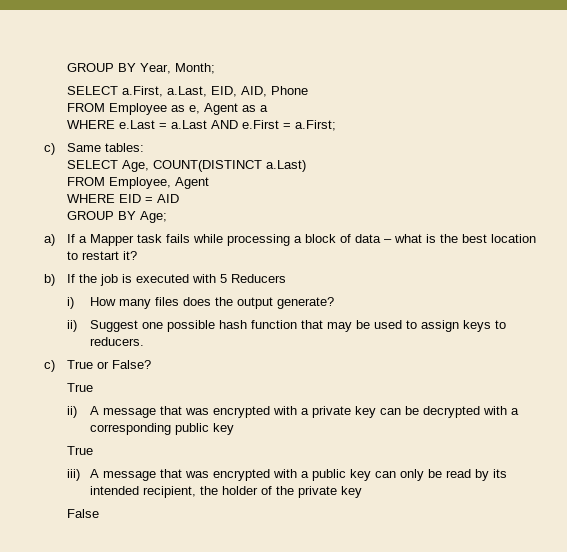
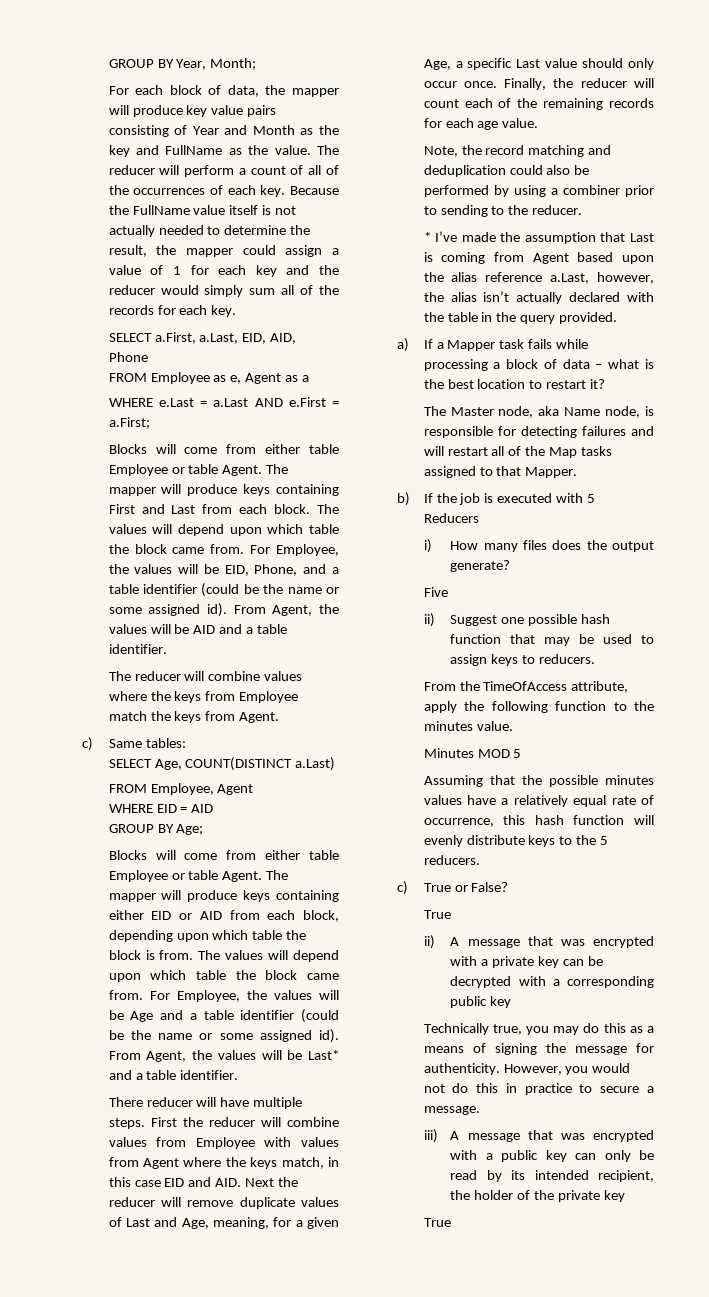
(216, 68) none -> [108,85,339,97] [108,105,277,117] [108,125,339,137] [108,145,339,157] [108,165,339,177] [108,185,339,197] [108,205,297,215] [108,225,311,237] [108,245,339,257] [108,265,339,277] [108,285,339,297] [108,305,237,317] // For each block of data, the mapper will produce key value pairs consisting of Year and Month as the key and FullName as the value. The reducer will perform a count of all of the occurrences of each key. Because the FullName value itself is not actually needed to determine the result, the mapper could assign a value of 1 for each key and the reducer would simply sum all of the records for each key.
(337, 125) none -> [108,444,339,454] [108,464,289,476] [108,484,339,496] [108,504,339,514] [108,524,339,536] [108,544,339,556] [108,564,339,576] [108,583,339,597] [108,603,339,617] [108,624,288,634] [108,644,167,654] [108,671,303,681] [108,691,299,703] [108,711,280,723] // Blocks will come from either table Employee or table Agent. The mapper will produce keys containing First and Last from each block. The values will depend upon which table the block came from. For Employee, the values will be EID, Phone, and a table identifier (could be the name or some assigned id). From Agent, the values will be AID and a table identifier. // The reducer will combine values where the keys from Employee match the keys from Agent.
(168, 217) none -> [108,850,339,860] [108,870,289,882] [108,890,339,902] [108,910,340,922] [108,930,307,942] [108,950,339,962] [108,970,339,982] [108,990,339,1002] [108,1009,340,1023] [108,1029,339,1043] [108,1050,340,1062] [108,1070,239,1080] [108,1097,303,1109] [108,1117,339,1129] [108,1137,339,1149] [108,1157,339,1169] [108,1177,299,1187] [108,1197,339,1209] [108,1217,339,1229] [423,58,654,70] [423,78,654,90] [423,98,654,110] [423,118,539,130] [423,145,612,157] [423,165,590,177] [423,185,654,197] [423,205,583,217] [423,231,654,244] [423,252,654,264] [423,272,654,284] [423,291,654,304] [423,312,618,324] // Blocks will come from either table Employee or table Agent. The mapper will produce keys containing either EID or AID from each block, depending upon which table the block is from. The values will depend upon which table the block came from. For Employee, the values will be Age and a table identifier (could be the name or some assigned id). From Agent, the values will be Last* and a table identifier. // There reducer will have multiple steps. First the reducer will combine values from Employee with values from Agent where the keys match, in this case EID and AID. Next the reducer will remove duplicate values of Last and Age, meaning, for a given Age, a specific Last value should only occur once. Finally, the reducer will count each of the remaining records for each age value. // Note, the record matching and deduplication could also be performed by using a combiner prior to sending to the reducer. // * I’ve made the assumption that Last is coming from Agent based upon the alias reference a.Last, however, the alias isn’t actually declared with the table in the query provided.
(138, 255) none -> [423,406,654,418] [423,426,654,438] [423,446,613,458] [423,466,578,478] // The Master node, aka Name node, is responsible for detecting failures and will restart all of the Map tasks assigned to that Mapper.
(335, 303) none -> [423,587,448,597] // Five
(145, 341) none -> [423,681,629,693] [423,701,654,713] [423,721,513,731] [423,748,522,758] [423,775,654,787] [423,795,654,807] [423,815,654,827] [423,835,609,847] [423,855,480,865] // From the TimeOfAccess attribute, apply the following function to the minutes value. // Minutes MOD 5 // Assuming that the possible minutes values have a relatively equal rate of occurrence, this hash function will evenly distribute keys to the 5 reducers.
[67,446,94,455] True -> [423,1023,654,1035] [423,1043,654,1055] [423,1063,631,1075] [423,1083,654,1095] [423,1106,480,1115] Technically true, you may do this as a means of signing the message for authenticity. However, you would not do this in practice to secure a message.
[67,509,100,518] False -> [423,1218,451,1227] True

